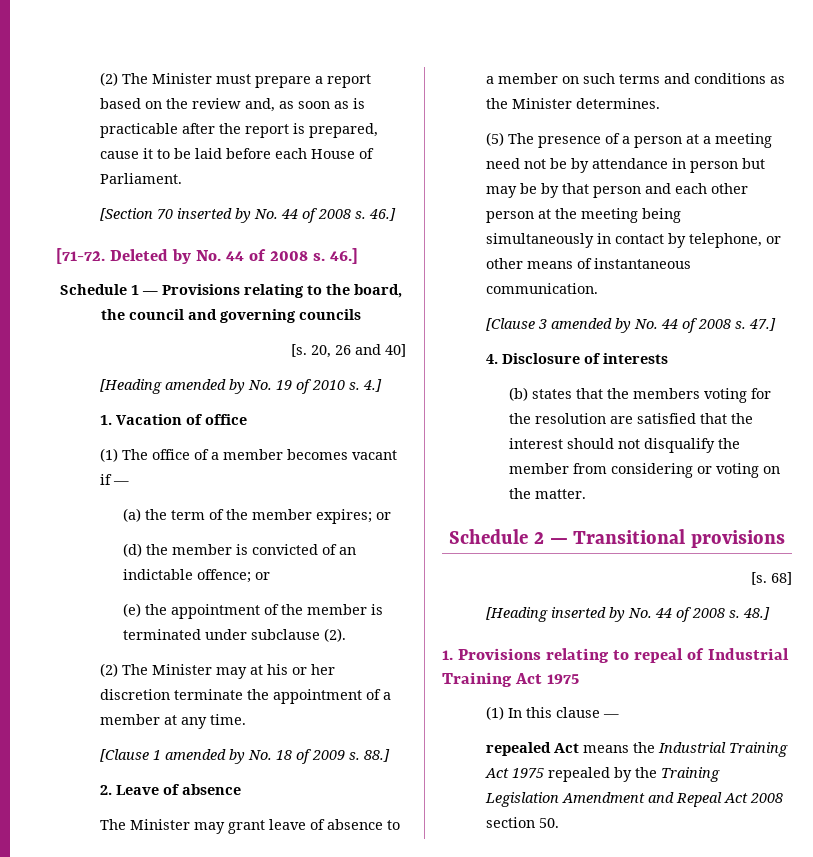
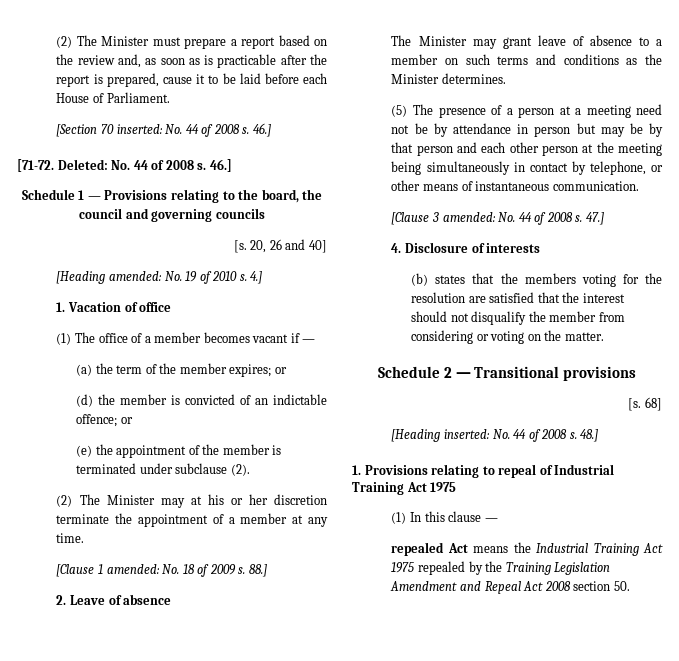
[177,208,252,223] inserted by -> [116,124,163,134] inserted:
[109,249,191,264] Deleted by -> [57,159,108,170] Deleted:
[165,379,246,394] amended by -> [109,271,163,281] amended:
[165,749,246,764] amended by -> [106,564,160,574] amended:
[551,318,632,333] amended by -> [442,212,496,222] amended:
[551,607,626,622] inserted by -> [444,429,491,439] inserted:

